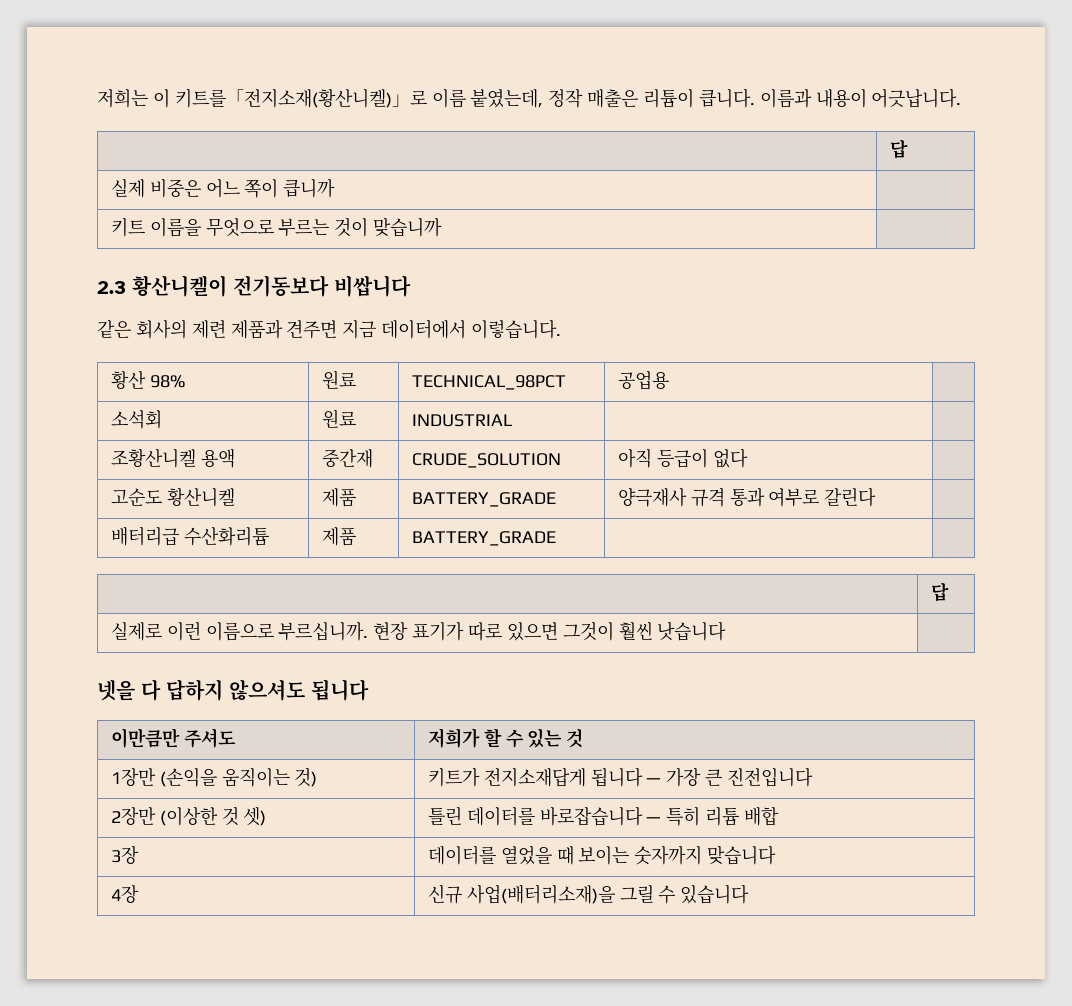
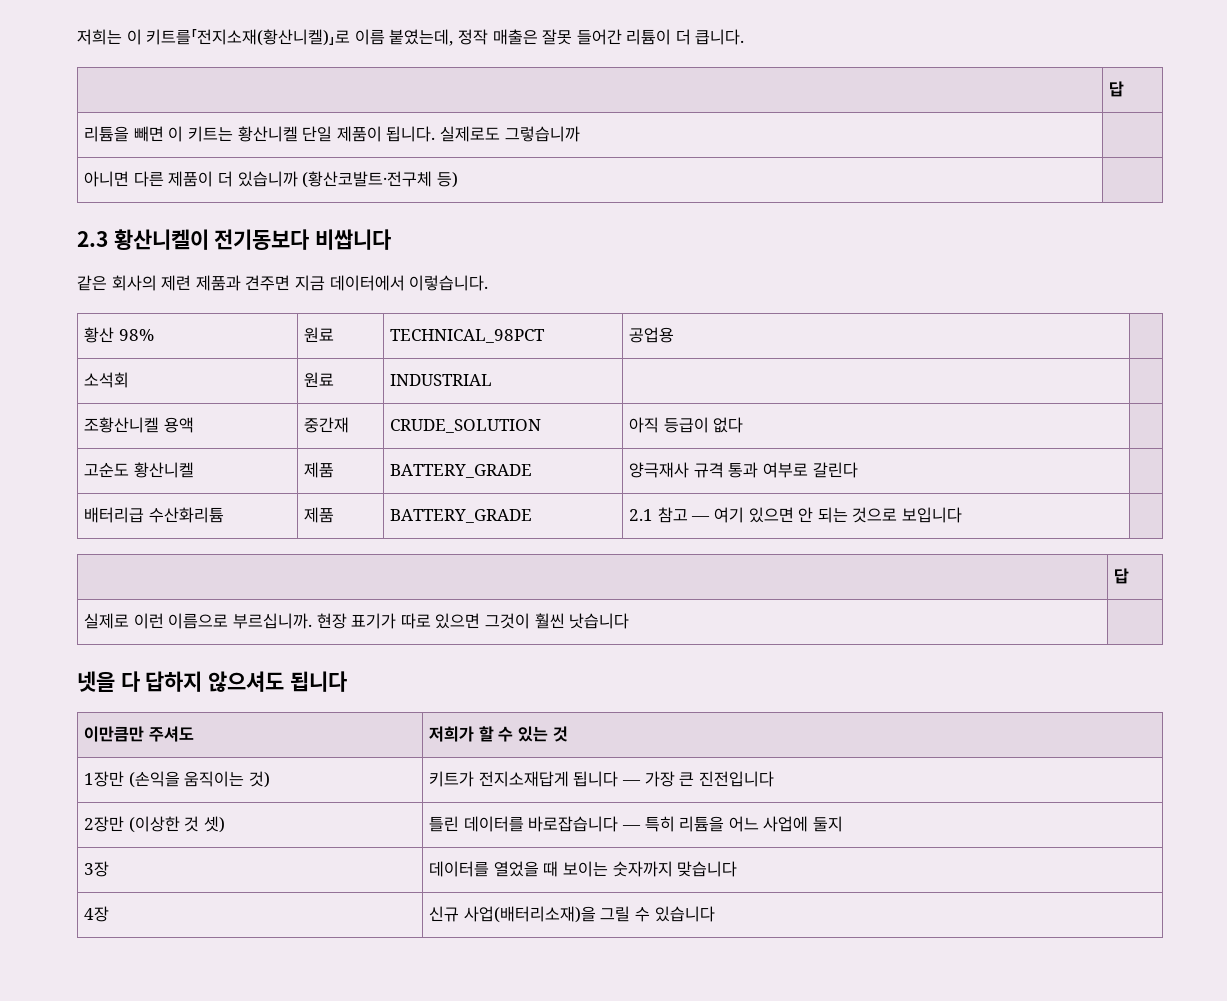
[643,88,962,108] [889,139,908,159] [110,179,336,198] [110,217,443,237] 리튬이 큽니다. 이름과 내용이 어긋납니다. // | 답 // 실제 비중은 어느 쪽이 큽니까 | // 키트 이름을 무엇으로 부르는 것이 맞습니까 -> [542,29,745,45] [1109,81,1125,97] [84,126,580,142] [84,171,458,188] 잘못 들어간 리튬이 더 큽니다. // | 답 // 리튬을 빼면 이 키트는 황산니켈 단일 제품이 됩니다. 실제로도 그렇습니까 | // 아니면 다른 제품이 더 있습니까 (황산코발트·전구체 등)
(556, 538) none -> [629,507,963,523] 2.1 참고 — 여기 있으면 안 되는 것으로 보입니다
[705,807,779,826] 리튬 배합 -> [679,816,844,832] 리튬을 어느 사업에 둘지

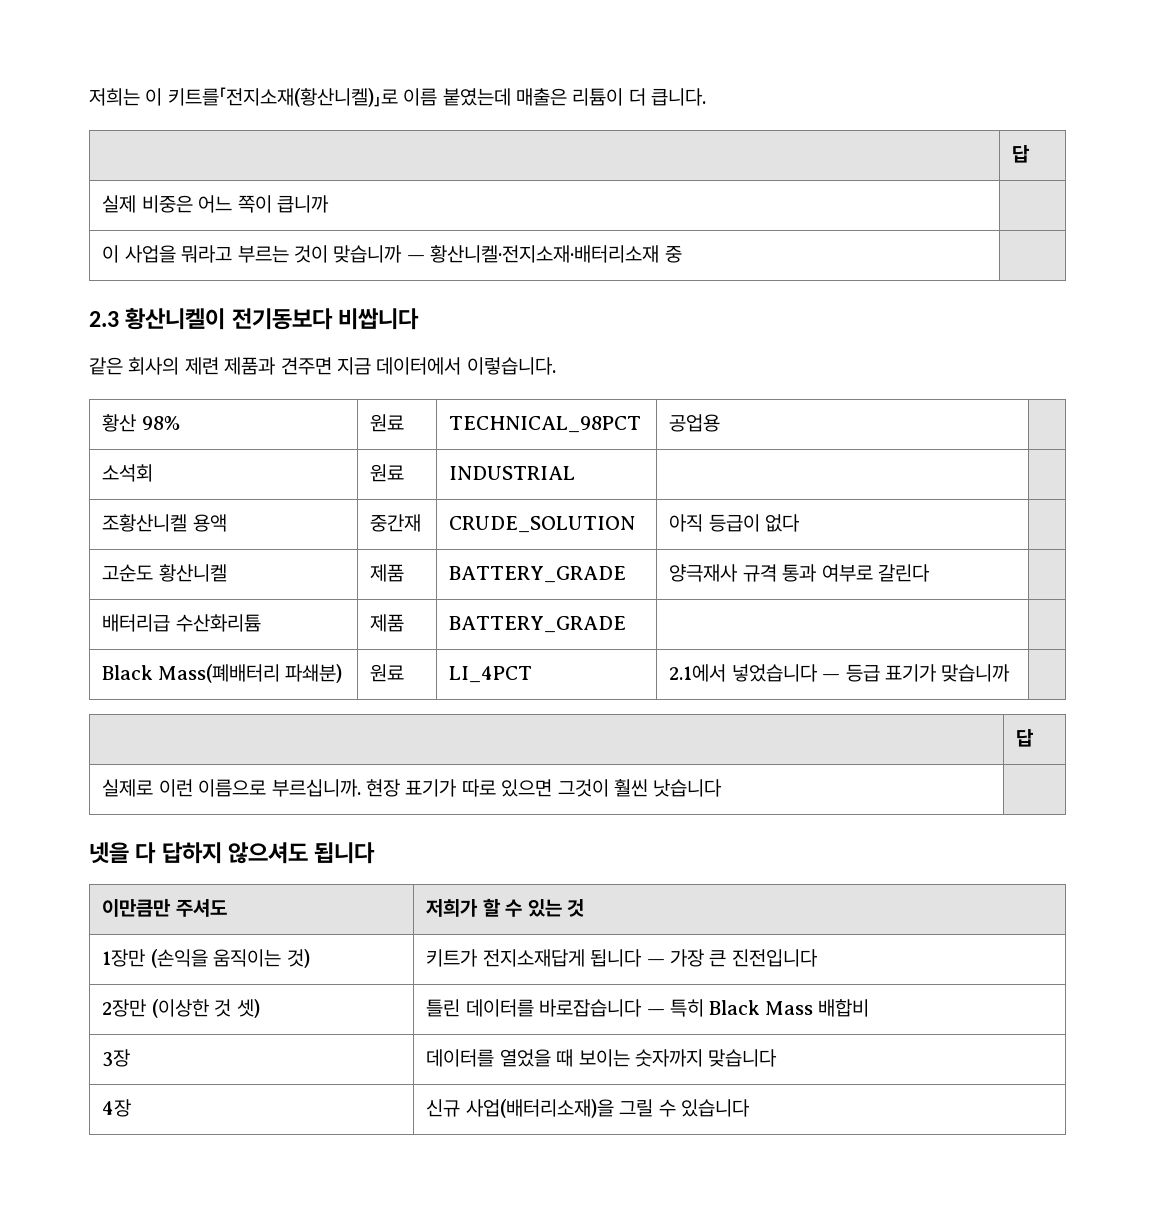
[389,29,622,46] 붙였는데, 정작 매출은 잘못 들어간 -> [442,88,567,106] 붙였는데 매출은
[84,126,580,142] [84,171,458,188] 리튬을 빼면 이 키트는 황산니켈 단일 제품이 됩니다. 실제로도 그렇습니까 | // 아니면 다른 제품이 더 있습니까 (황산코발트·전구체 등) -> [102,195,329,213] [102,245,682,263] 실제 비중은 어느 쪽이 큽니까 | // 이 사업을 뭐라고 부르는 것이 맞습니까 — 황산니켈·전지소재·배터리소재 중
[629,507,963,523] 2.1 참고 — 여기 있으면 안 되는 것으로 보입니다 -> [102,664,343,683] [370,664,405,682] [449,666,533,683] [669,664,1011,682] | // Black Mass(폐배터리 파쇄분) | 원료 | LI_4PCT | 2.1에서 넣었습니다 — 등급 표기가 맞습니까
[679,816,844,832] 리튬을 어느 사업에 둘지 -> [709,999,870,1017] Black Mass 배합비

